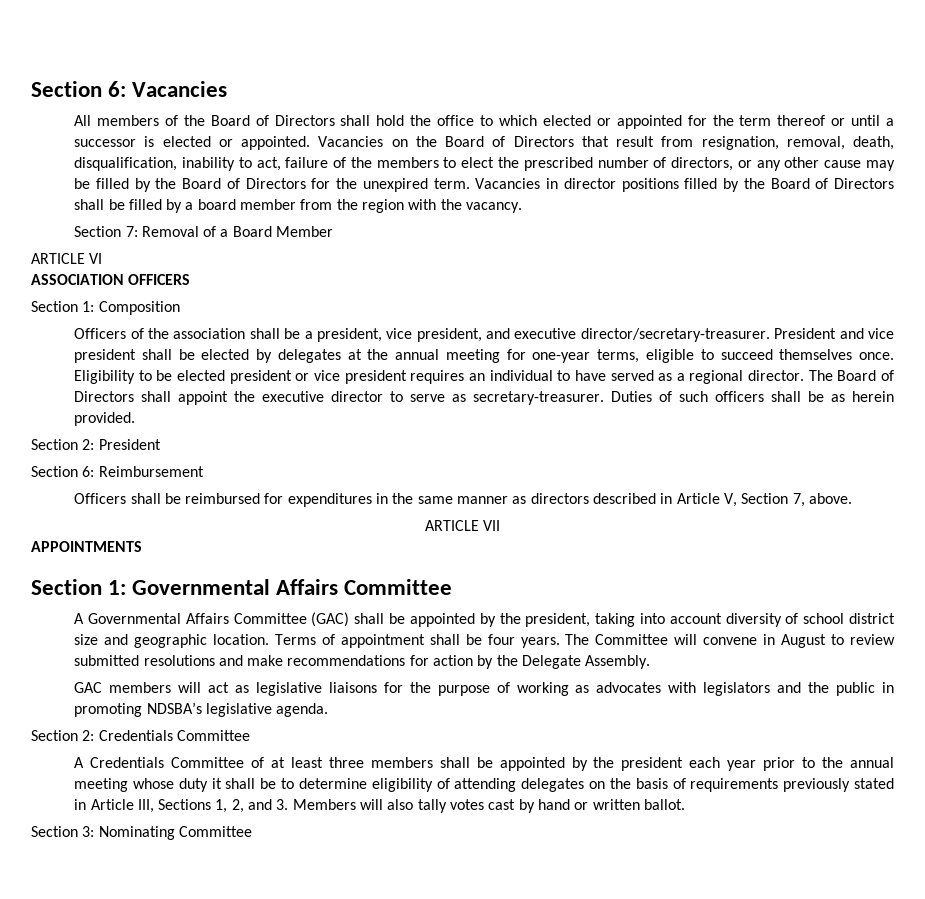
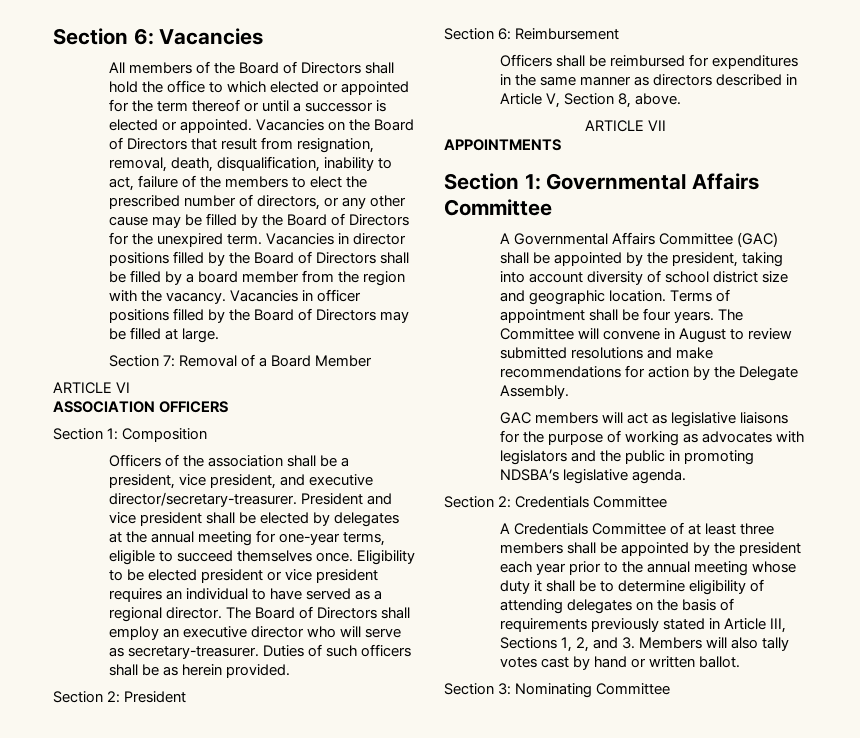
(523, 207) none -> [230,289,362,302] [109,308,410,323] [109,327,220,343] Vacancies in officer positions filled by the Board of Directors may be filled at large.
[178,391,404,405] appoint the executive director to -> [109,626,362,640] employ an executive director who will
[792,493,805,507] 7, -> [618,93,632,108] 8,

